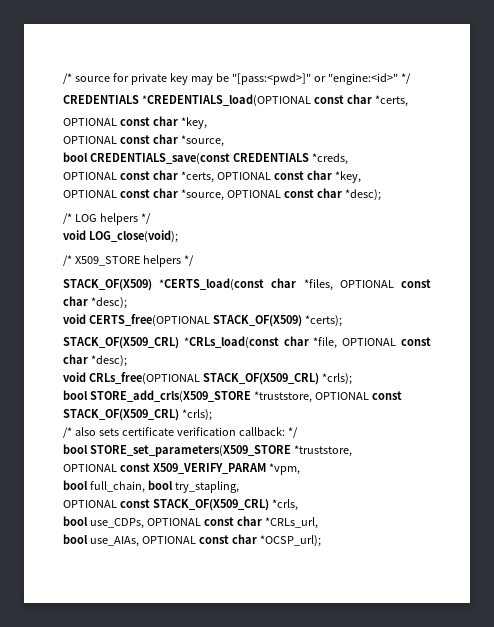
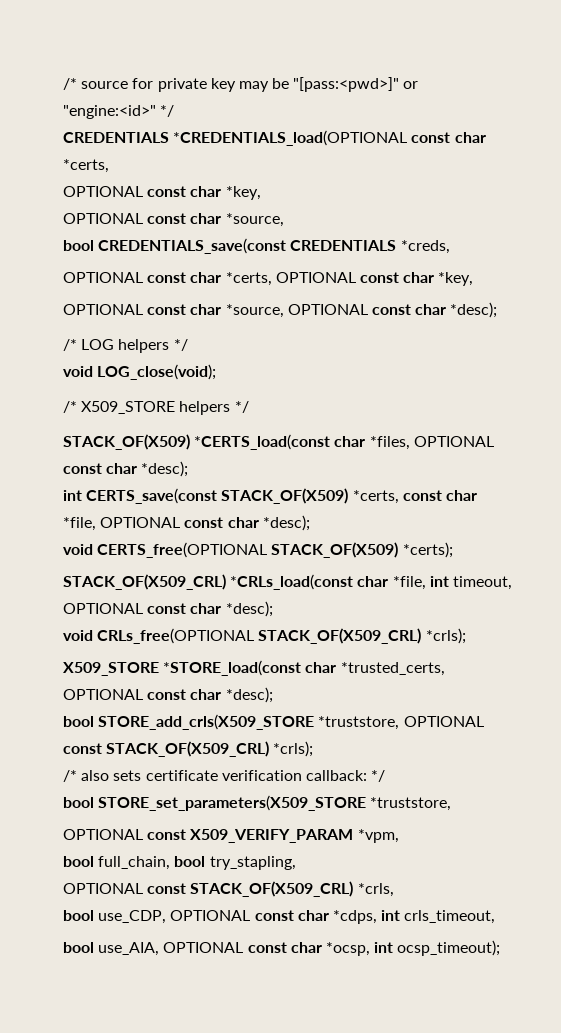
(127, 303) none -> [63,488,477,504] [63,515,310,531] // int CERTS_save(const STACK_OF(X509) *certs, const char *file, OPTIONAL const char *desc);
(338, 343) none -> [429,576,512,590] int timeout,
(352, 379) none -> [63,660,445,676] [63,687,273,703] // X509_STORE *STORE_load(const char *trusted_certs, OPTIONAL const char *desc);
[89,516,318,529] [63,534,321,547] use_CDPs, OPTIONAL const char *CRLs_url, // bool use_AIAs, OPTIONAL const char *OCSP_url); -> [98,910,496,924] [63,940,501,956] use_CDP, OPTIONAL const char *cdps, int crls_timeout, // bool use_AIA, OPTIONAL const char *ocsp, int ocsp_timeout);

